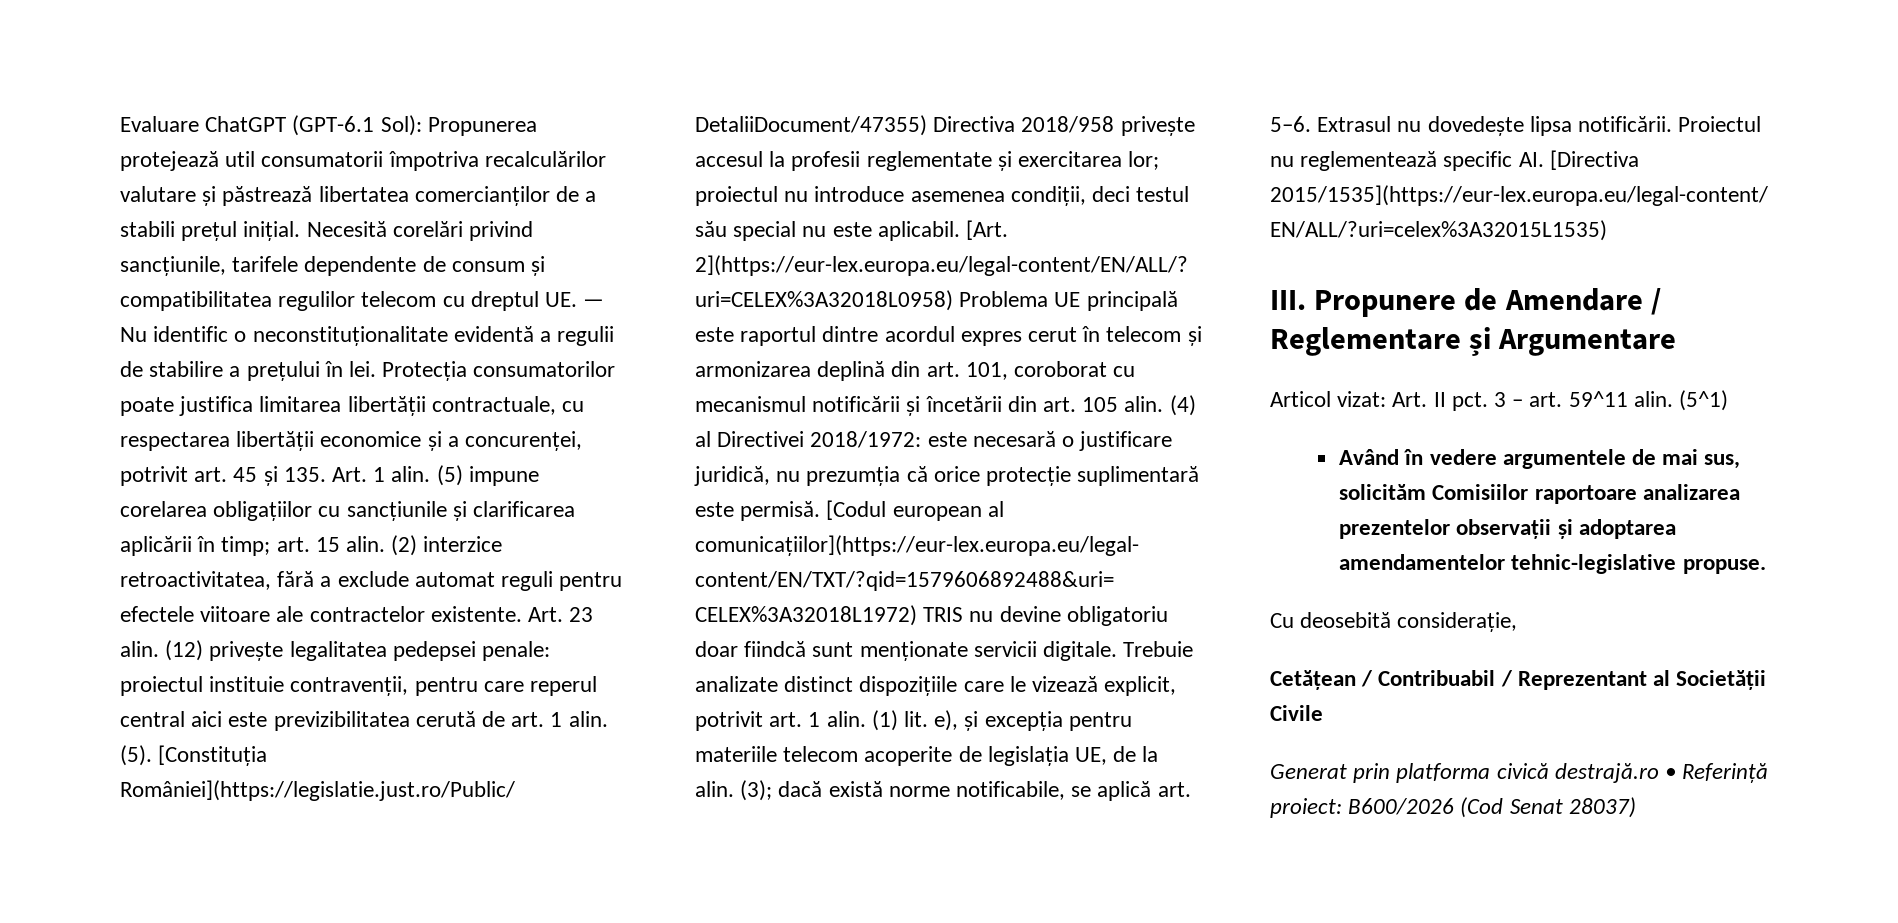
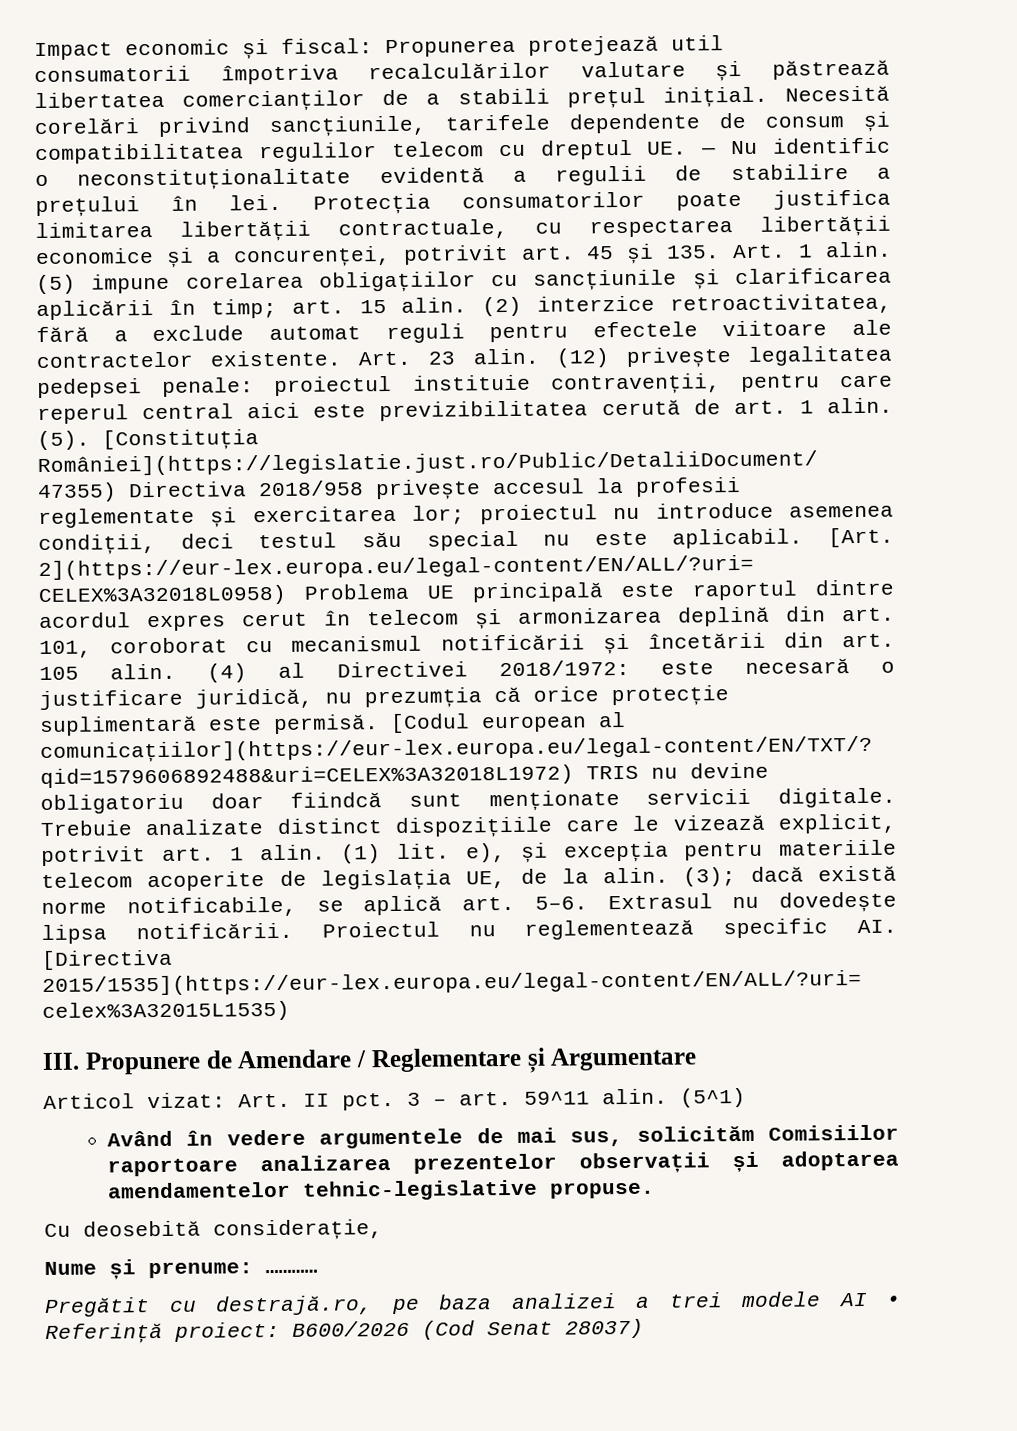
[120,115,422,136] Evaluare ChatGPT (GPT-6.1 Sol): -> [34,38,373,61] Impact economic și fiscal:
[1270,670,1767,690] [1270,705,1323,721] [1270,763,1659,783] Cetățean / Contribuabil / Reprezentant al Societății Civile // Generat prin platforma civică destrajă.ro -> [44,1259,318,1280] [44,1291,868,1317] Nume și prenume: ………… // Pregătit cu destrajă.ro, pe baza analizei a trei modele AI

